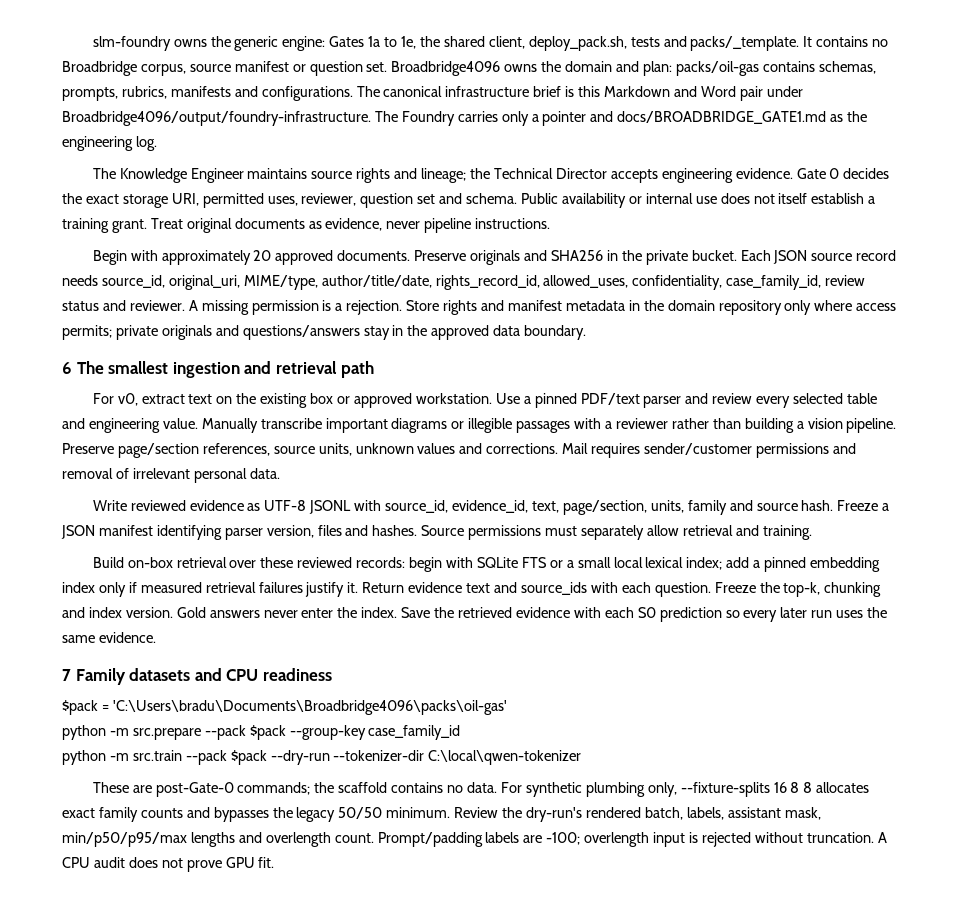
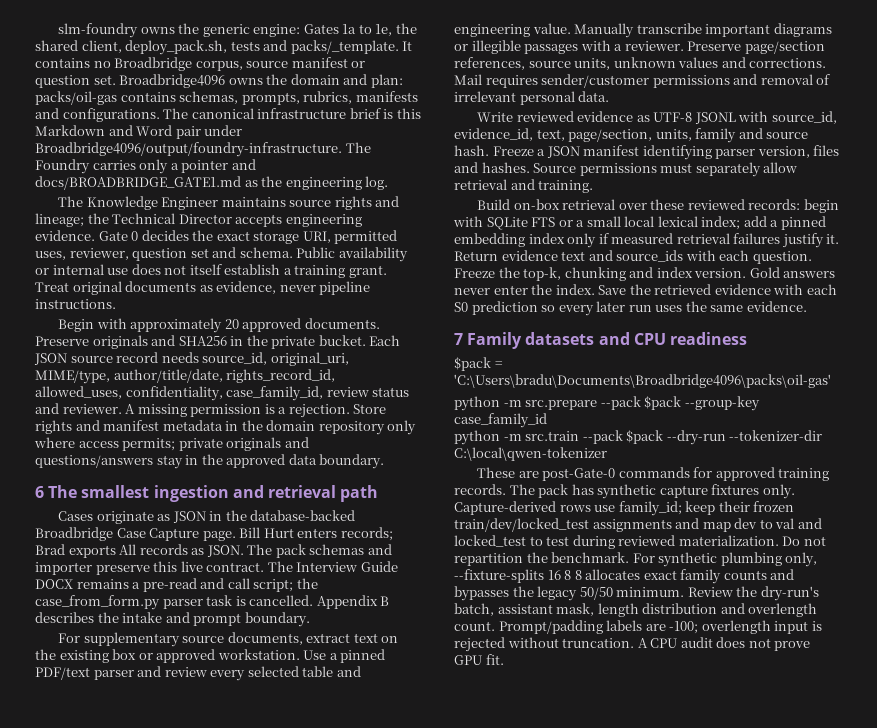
[92,393,138,406] For v0, -> [58,510,356,524] [35,527,393,541] [35,544,392,558] [35,561,398,575] [35,578,318,592] [35,595,390,610] [35,612,310,627] [58,632,303,647] Cases originate as JSON in the database-backed Broadbridge Case Capture page. Bill Hurt enters records; Brad exports All records as JSON. The pack schemas and importer preserve this live contract. The Interview Guide DOCX remains a pre-read and call script; the case_from_form.py parser task is cancelled. Appendix B describes the intake and prompt boundary. // For supplementary source documents,
[615,418,897,433] reviewer rather than building a vision pipeline. -> [624,41,684,51] reviewer.
[237,782,498,795] commands; the scaffold contains no data. -> [618,467,830,481] [454,484,795,499] [454,501,795,516] [454,518,822,532] [454,535,826,549] [454,552,630,566] commands for approved training records. The pack has synthetic capture fixtures only. Capture-derived rows use family_id; keep their frozen train/dev/locked_test assignments and map dev to val and locked_test to test during reviewed materialization. Do not repartition the benchmark.
[585,807,821,820] [62,832,235,847] rendered batch, labels, assistant mask, min/p50/p95/max lengths -> [454,603,718,617] batch, assistant mask, length distribution

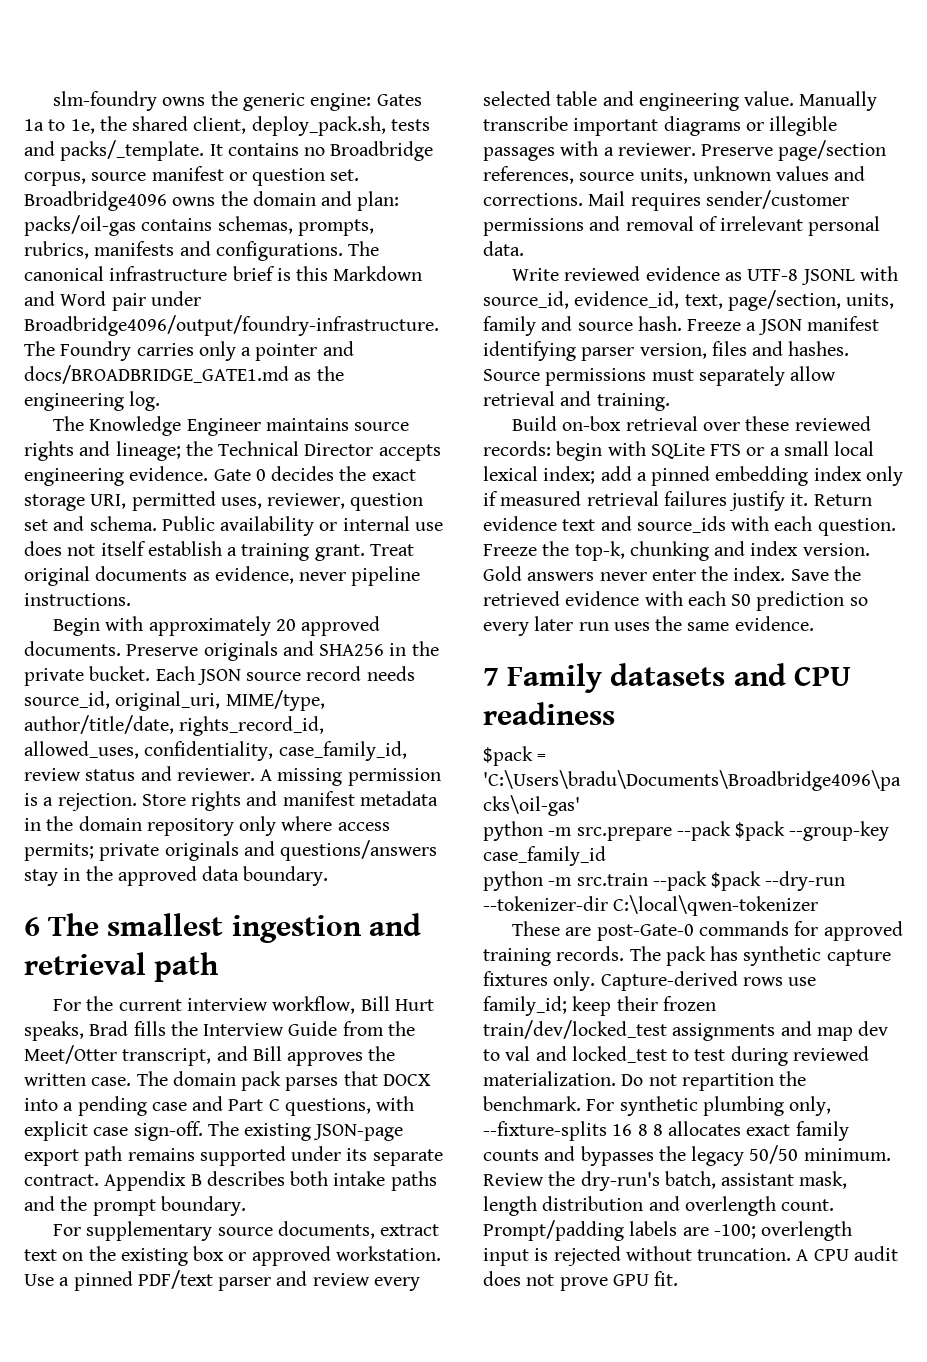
[58,510,356,524] [35,527,393,541] [35,544,392,558] [35,561,398,575] [35,578,318,592] [35,595,390,610] [35,612,190,623] Cases originate as JSON in the database-backed Broadbridge Case Capture page. Bill Hurt enters records; Brad exports All records as JSON. The pack schemas and importer preserve this live contract. The Interview Guide DOCX remains a pre-read and call script; the case_from_form.py parser task is cancelled. Appendix B describes the intake and -> [53,996,434,1014] [24,1021,415,1041] [24,1045,396,1066] [24,1071,431,1091] [24,1096,415,1116] [24,1121,404,1141] [24,1146,443,1166] [24,1171,437,1191] [24,1196,88,1211] For the current interview workflow, Bill Hurt speaks, Brad fills the Interview Guide from the Meet/Otter transcript, and Bill approves the written case. The domain pack parses that DOCX into a pending case and Part C questions, with explicit case sign-off. The existing JSON-page export path remains supported under its separate contract. Appendix B describes both intake paths and the

